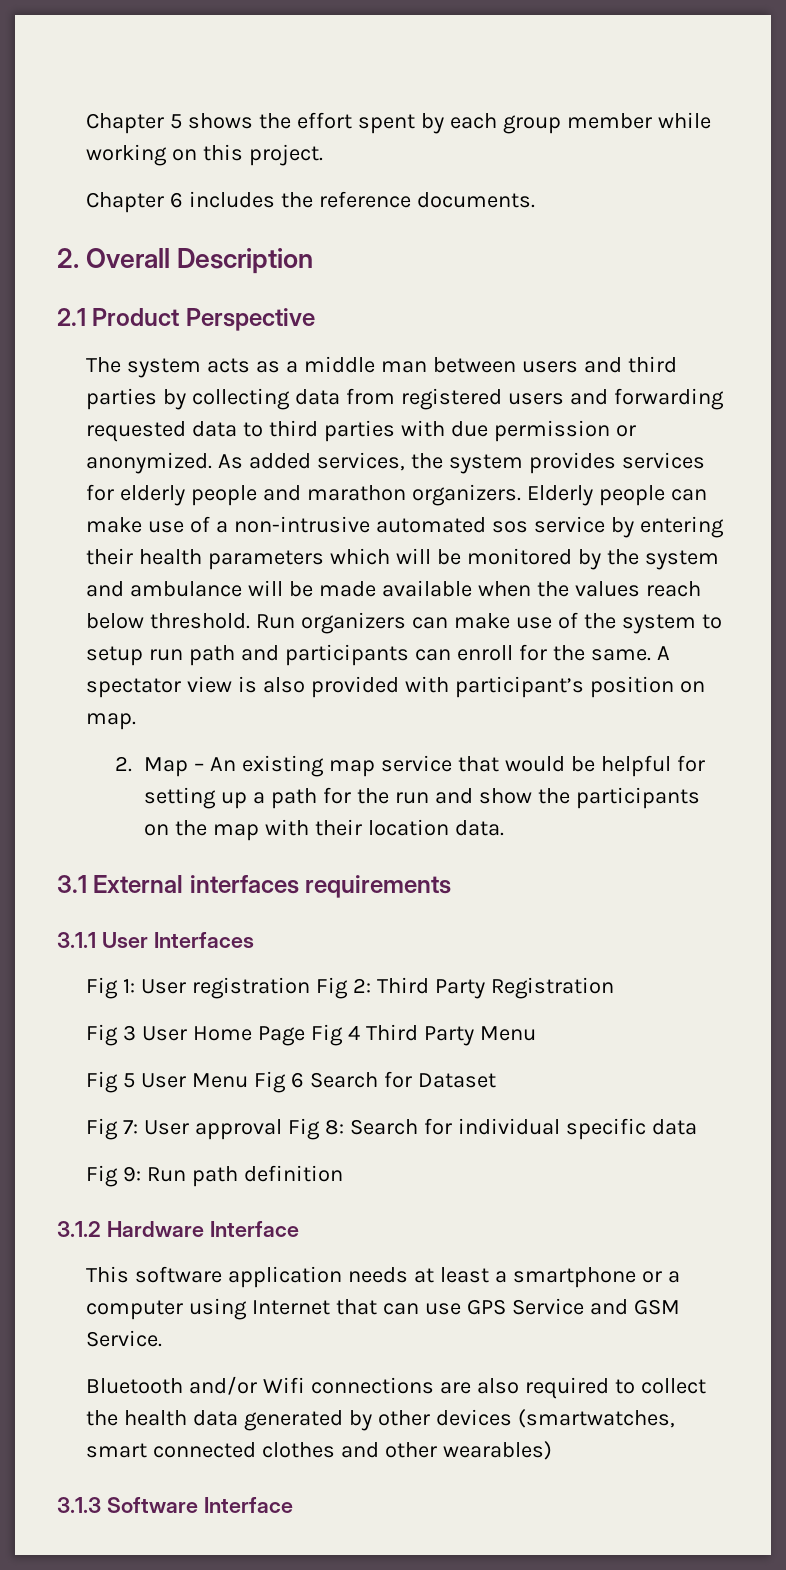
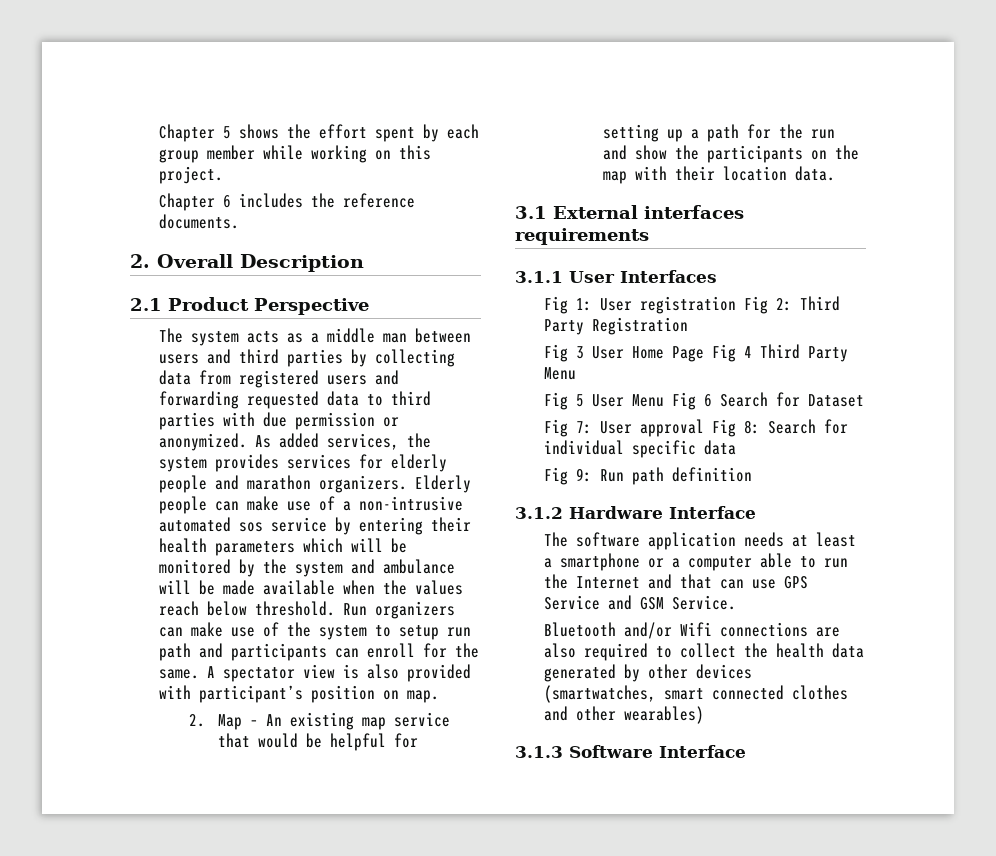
[86,1266,130,1283] This -> [544,532,569,547] The
[189,1298,331,1320] using Internet -> [760,553,849,568] [544,574,673,589] able to run the Internet and

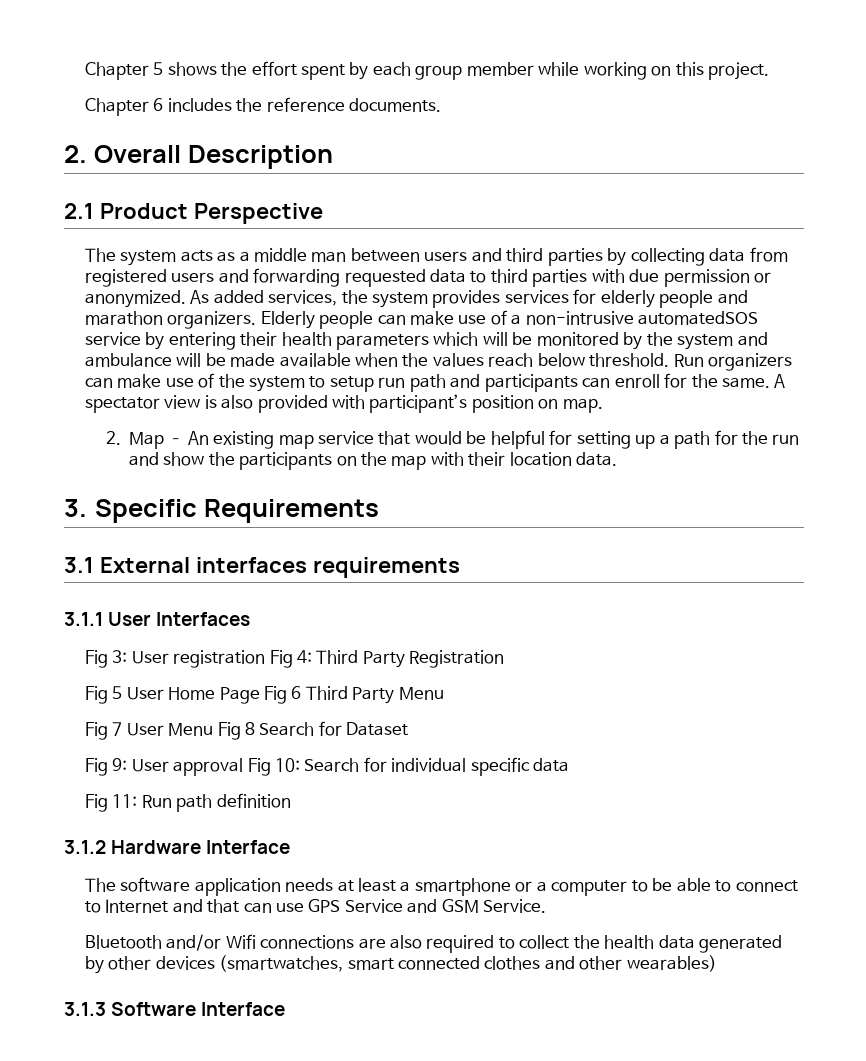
[159,517,264,532] automated sos -> [638,311,759,325] automatedSOS
(836, 173) none -> [64,499,380,523] // 3. Specific Requirements
[576,298,593,311] 1: -> [112,650,128,663] 3:
[776,298,793,311] 2: -> [297,650,313,663] 4:
[576,346,585,359] 3 -> [112,686,123,699] 5
[744,346,753,358] 4 -> [291,686,302,699] 6
[576,394,585,407] 5 -> [112,722,123,736] 7
[704,394,713,407] 6 -> [245,722,256,735] 8
[576,421,593,434] 7: -> [112,758,128,771] 9:
[744,420,761,434] 8: -> [275,758,301,772] 10:
[576,468,593,482] 9: -> [112,794,138,808] 11:
[760,553,849,568] [544,574,569,589] able to run the -> [631,878,798,892] [84,901,101,913] to be able to connect to

